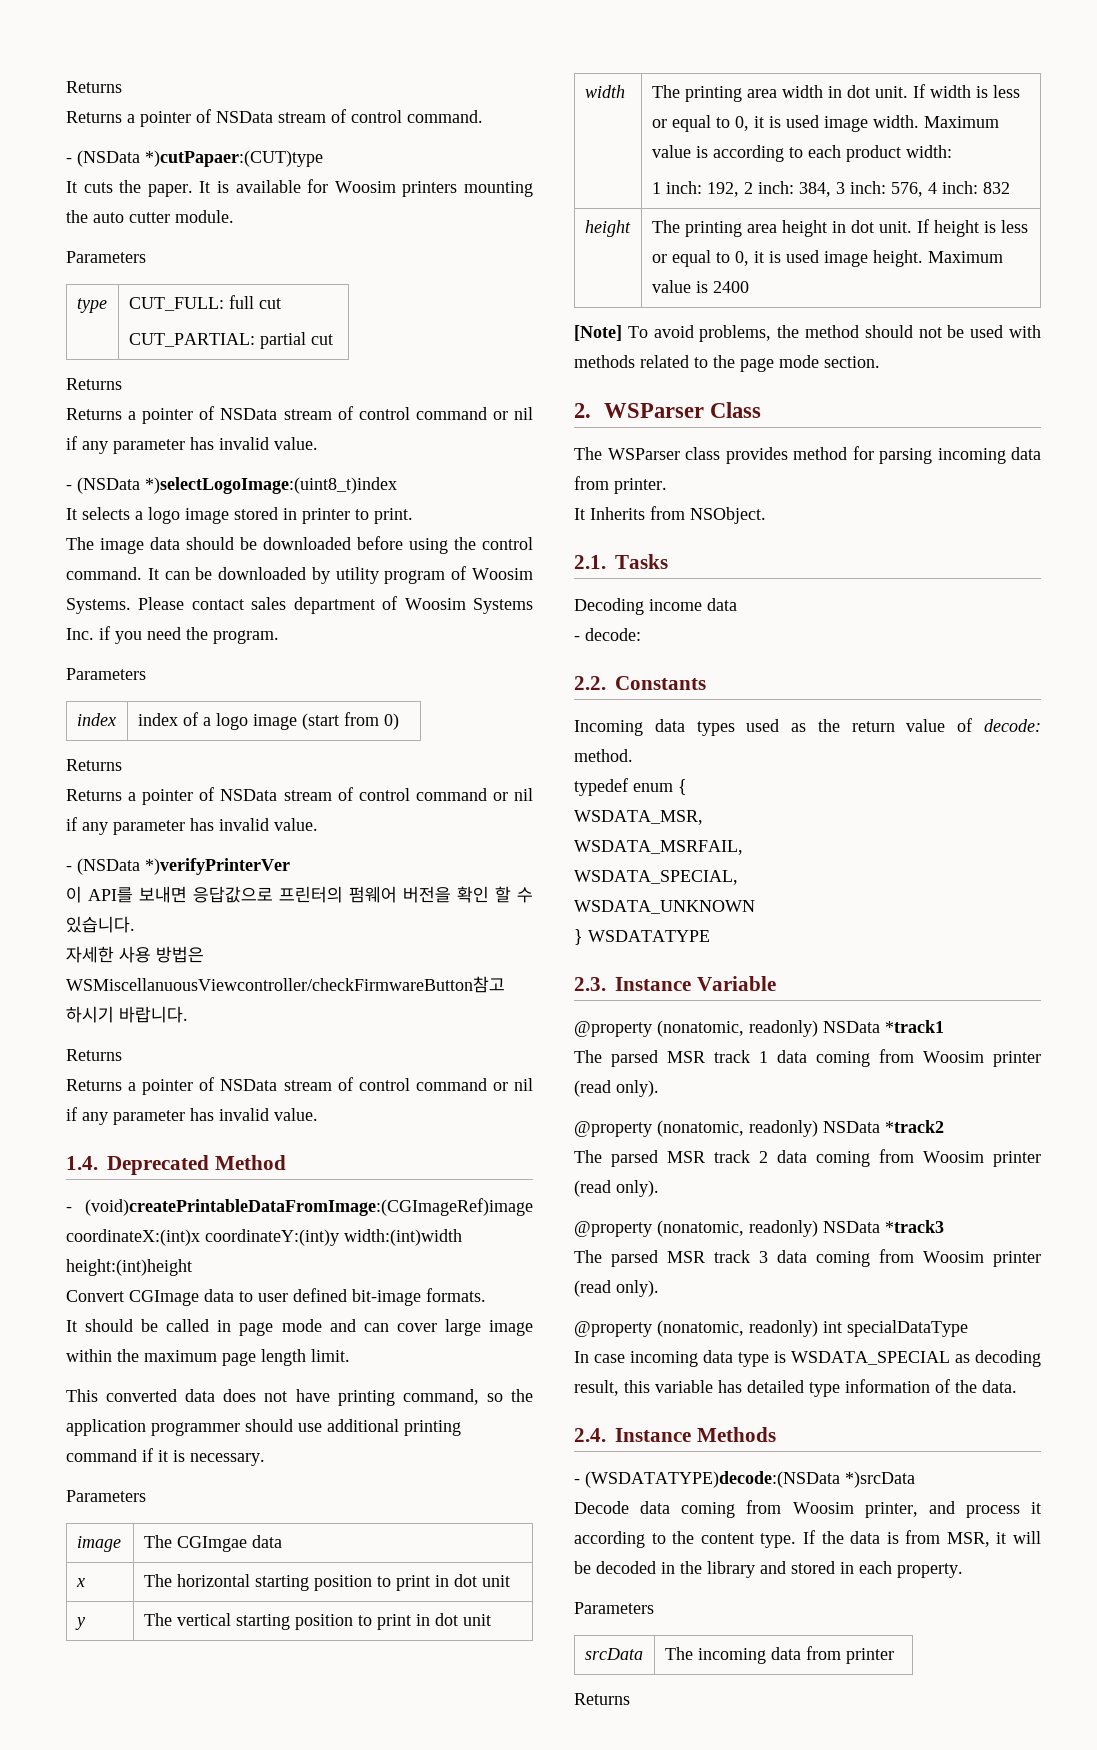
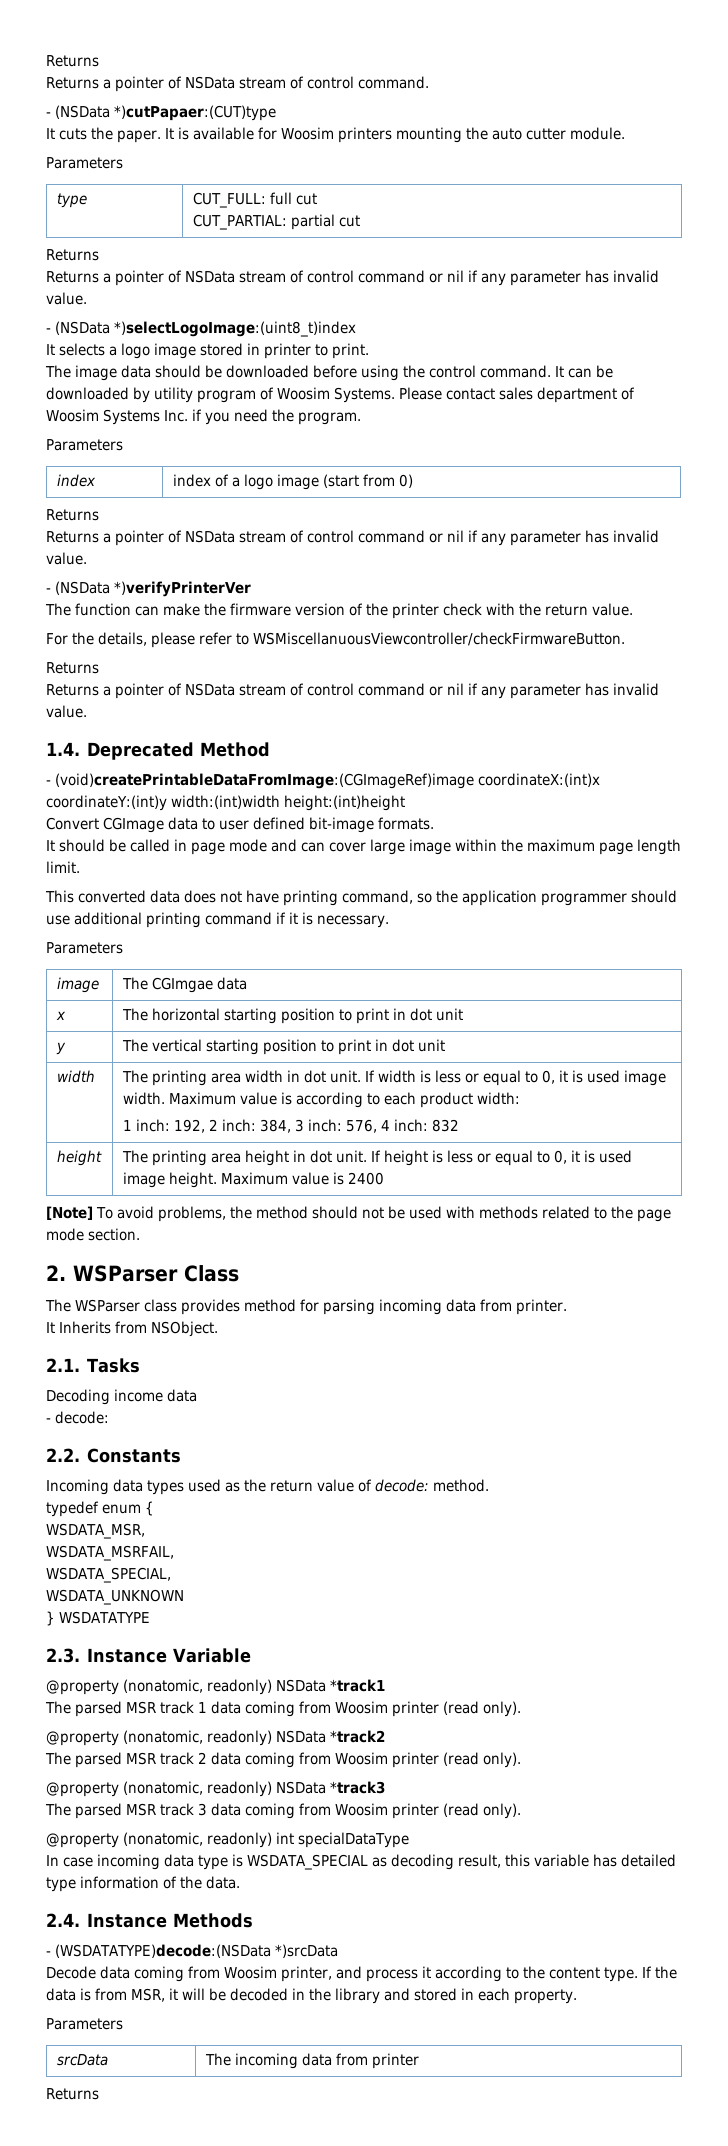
[66,886,533,903] [66,916,135,933] [66,946,204,963] [66,976,505,993] [66,1006,188,1023] 이 API를 보내면 응답값으로 프린터의 펌웨어 버전을 확인 할 수 있습니다. // 자세한 사용 방법은 WSMiscellanuousViewcontroller/checkFirmwareButton참고 하시기 바랍니다. -> [45,603,633,619] [46,632,625,648] The function can make the firmware version of the printer check with the return value. // For the details, please refer to WSMiscellanuousViewcontroller/checkFirmwareButton.

